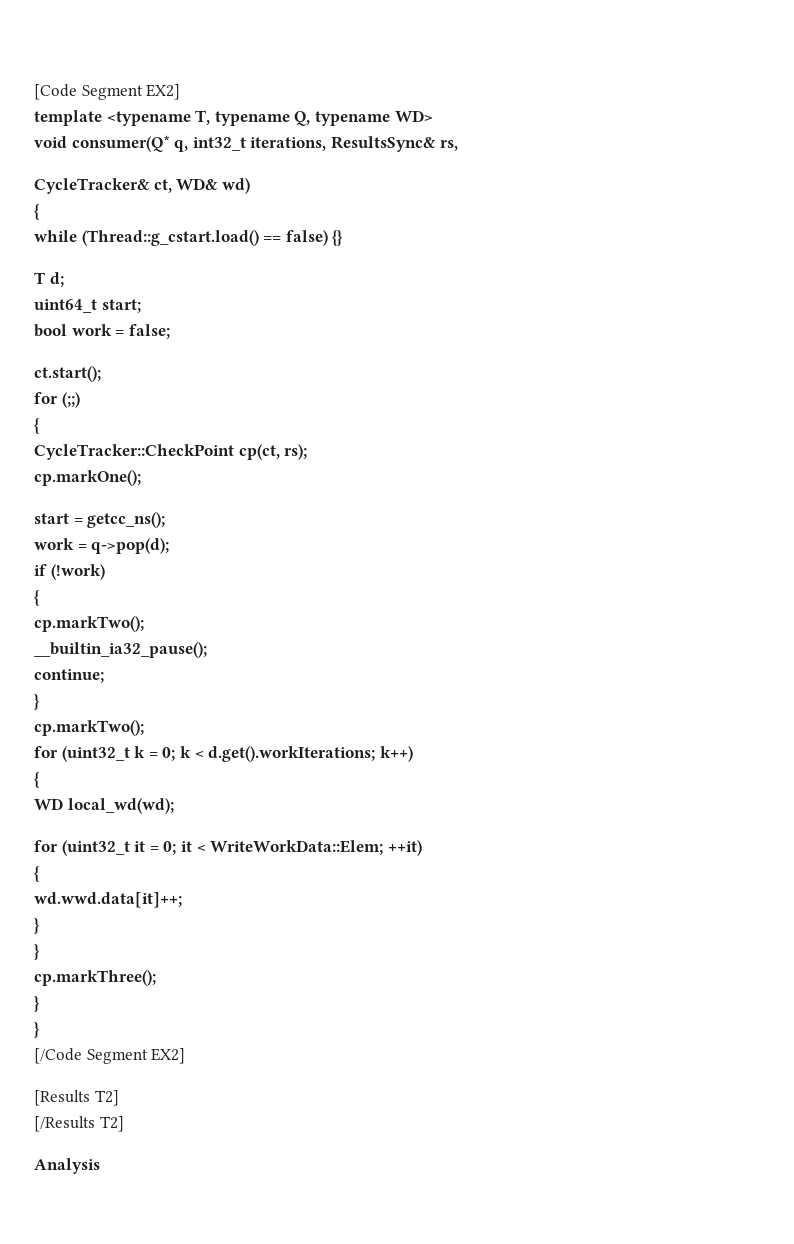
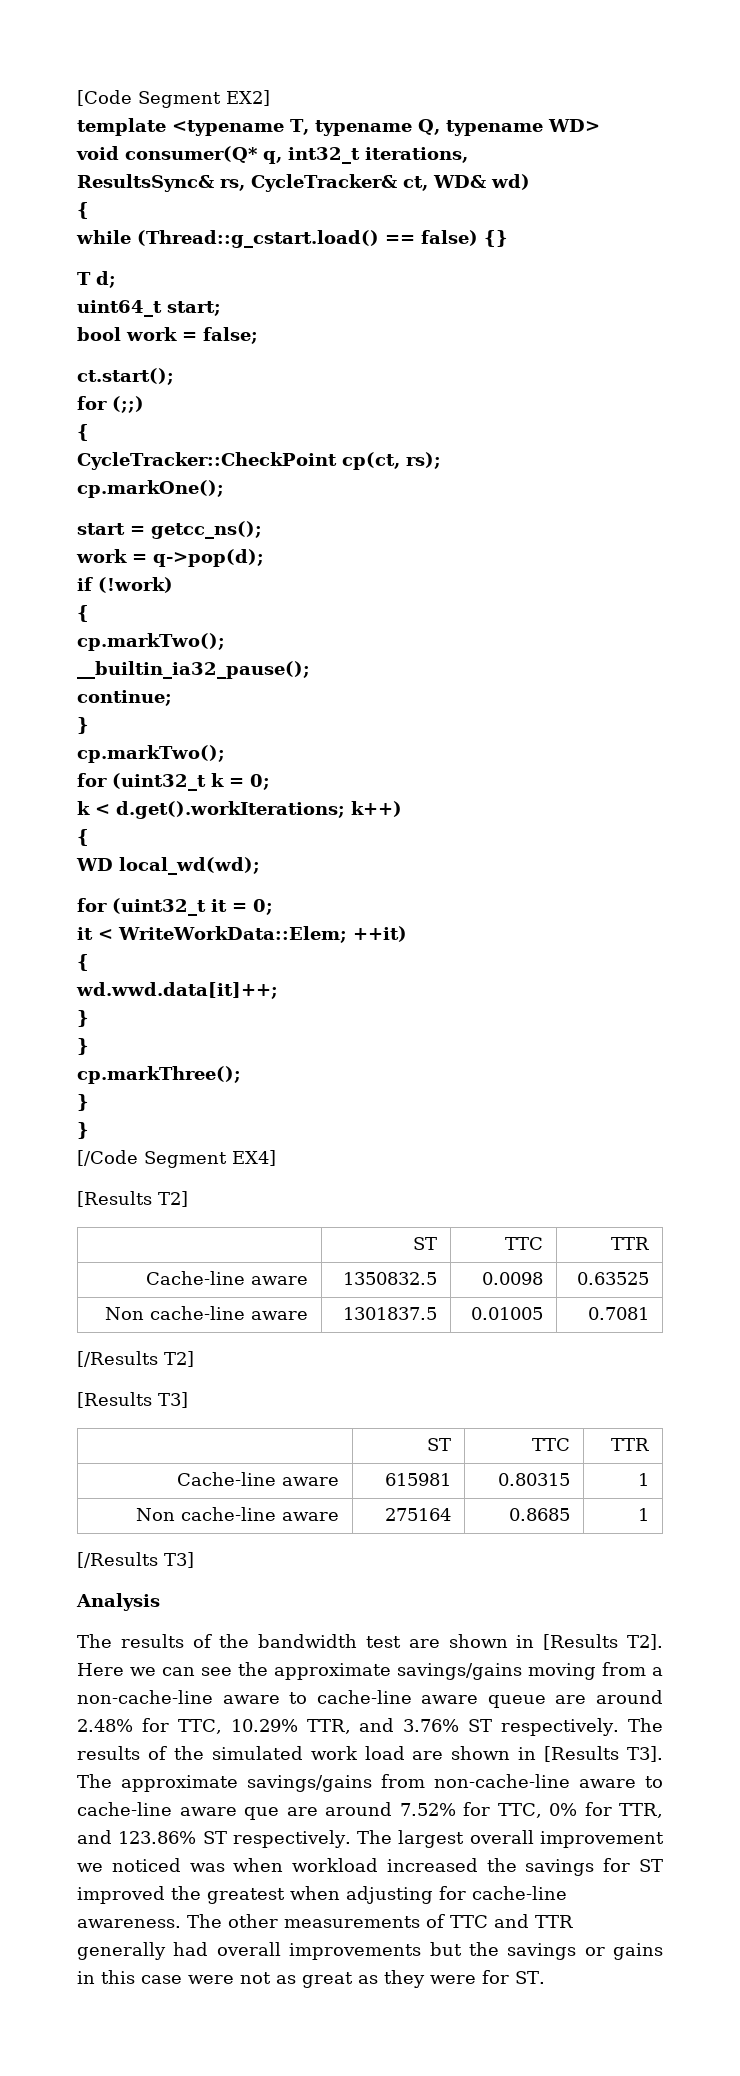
(327, 144) none -> (468, 155) //
(458, 145) // -> (245, 185) none
(176, 754) none -> (270, 782) //
(177, 848) none -> (273, 907) //
[151,1048,186,1064] EX2] -> [232,1150,276,1166] EX4]
[34,1116,124,1132] [34,1158,100,1174] // [/Results T2] // Analysis -> [413,1237,438,1250] [505,1237,544,1250] [611,1237,650,1250] [146,1271,309,1285] [343,1272,438,1285] [482,1272,544,1285] [577,1272,650,1285] [105,1306,309,1320] [343,1307,438,1320] [471,1307,544,1320] [588,1307,650,1320] [77,1351,194,1367] [77,1392,188,1408] [427,1438,452,1451] [532,1438,571,1451] [611,1438,650,1451] [177,1472,340,1486] [385,1473,452,1486] [498,1473,571,1486] [638,1473,650,1486] [136,1507,340,1521] [385,1508,452,1521] [509,1508,571,1521] [638,1508,650,1521] [77,1552,194,1568] [76,1593,160,1611] [77,1634,663,1650] [77,1662,663,1680] [77,1690,663,1708] [77,1718,663,1736] [77,1746,663,1762] [77,1774,663,1792] [77,1802,663,1820] [77,1830,664,1848] [77,1858,663,1876] [77,1886,567,1904] [77,1914,573,1928] [77,1942,663,1960] [77,1970,545,1988] // | ST | TTC | TTR // Cache-line aware | 1350832.5 | 0.0098 | 0.63525 // Non cache-line aware | 1301837.5 | 0.01005 | 0.7081 // [/Results T2] // [Results T3] // | ST | TTC | TTR // Cache-line aware | 615981 | 0.80315 | 1 // Non cache-line aware | 275164 | 0.8685 | 1 // [/Results T3] // Analysis // The results of the bandwidth test are shown in [Results T2]. Here we can see the approximate savings/gains moving from a non-cache-line aware to cache-line aware queue are around 2.48% for TTC, 10.29% TTR, and 3.76% ST respectively. The results of the simulated work load are shown in [Results T3]. The approximate savings/gains from non-cache-line aware to cache-line aware que are around 7.52% for TTC, 0% for TTR, and 123.86% ST respectively. The largest overall improvement we noticed was when workload increased the savings for ST improved the greatest when adjusting for cache-line awareness. The other measurements of TTC and TTR generally had overall improvements but the savings or gains in this case were not as great as they were for ST.

